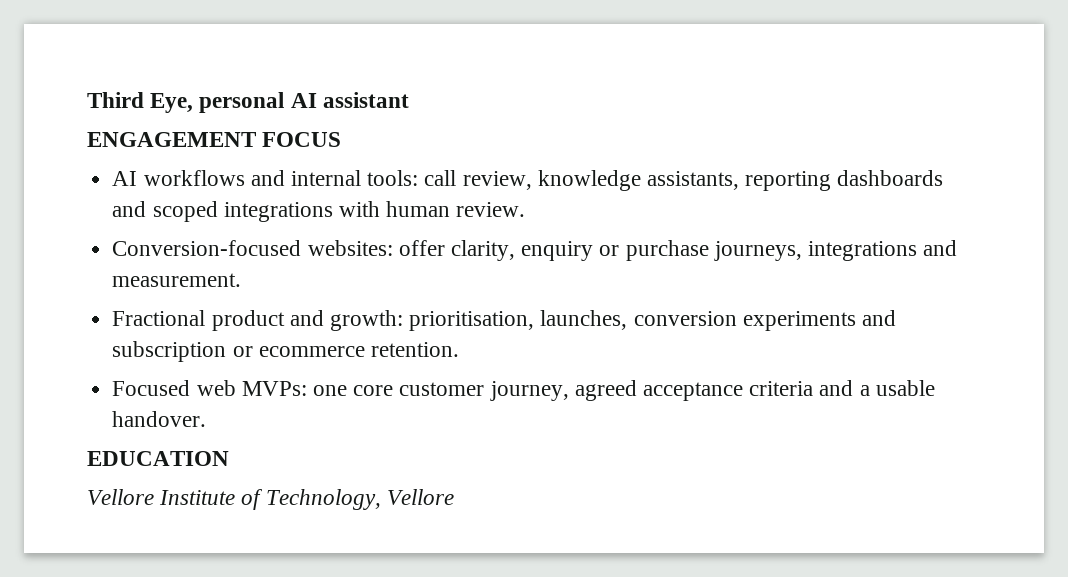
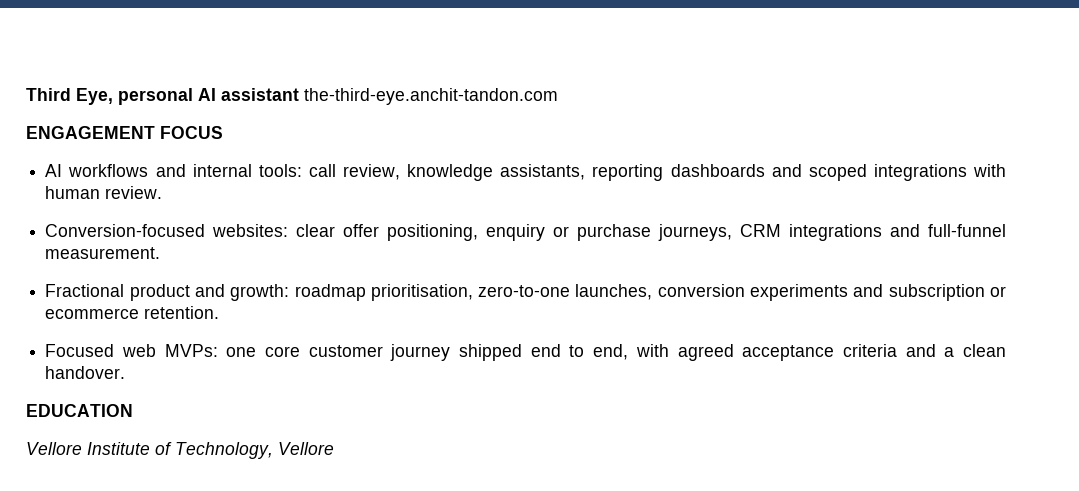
(409, 100) none -> [304,88,558,105] the-third-eye.anchit-tandon.com
[398,240,515,261] offer clarity, -> [296,224,479,241] clear offer positioning,
(802, 251) none -> [740,224,782,237] CRM
(958, 248) none -> [927,224,1006,237] full-funnel
[409,311,535,331] prioritisation, -> [294,284,571,301] roadmap prioritisation, zero-to-one
[489,381,569,401] journey, -> [390,344,669,361] journey shipped end to end, with
[875,380,935,396] usable -> [963,344,1007,357] clean

